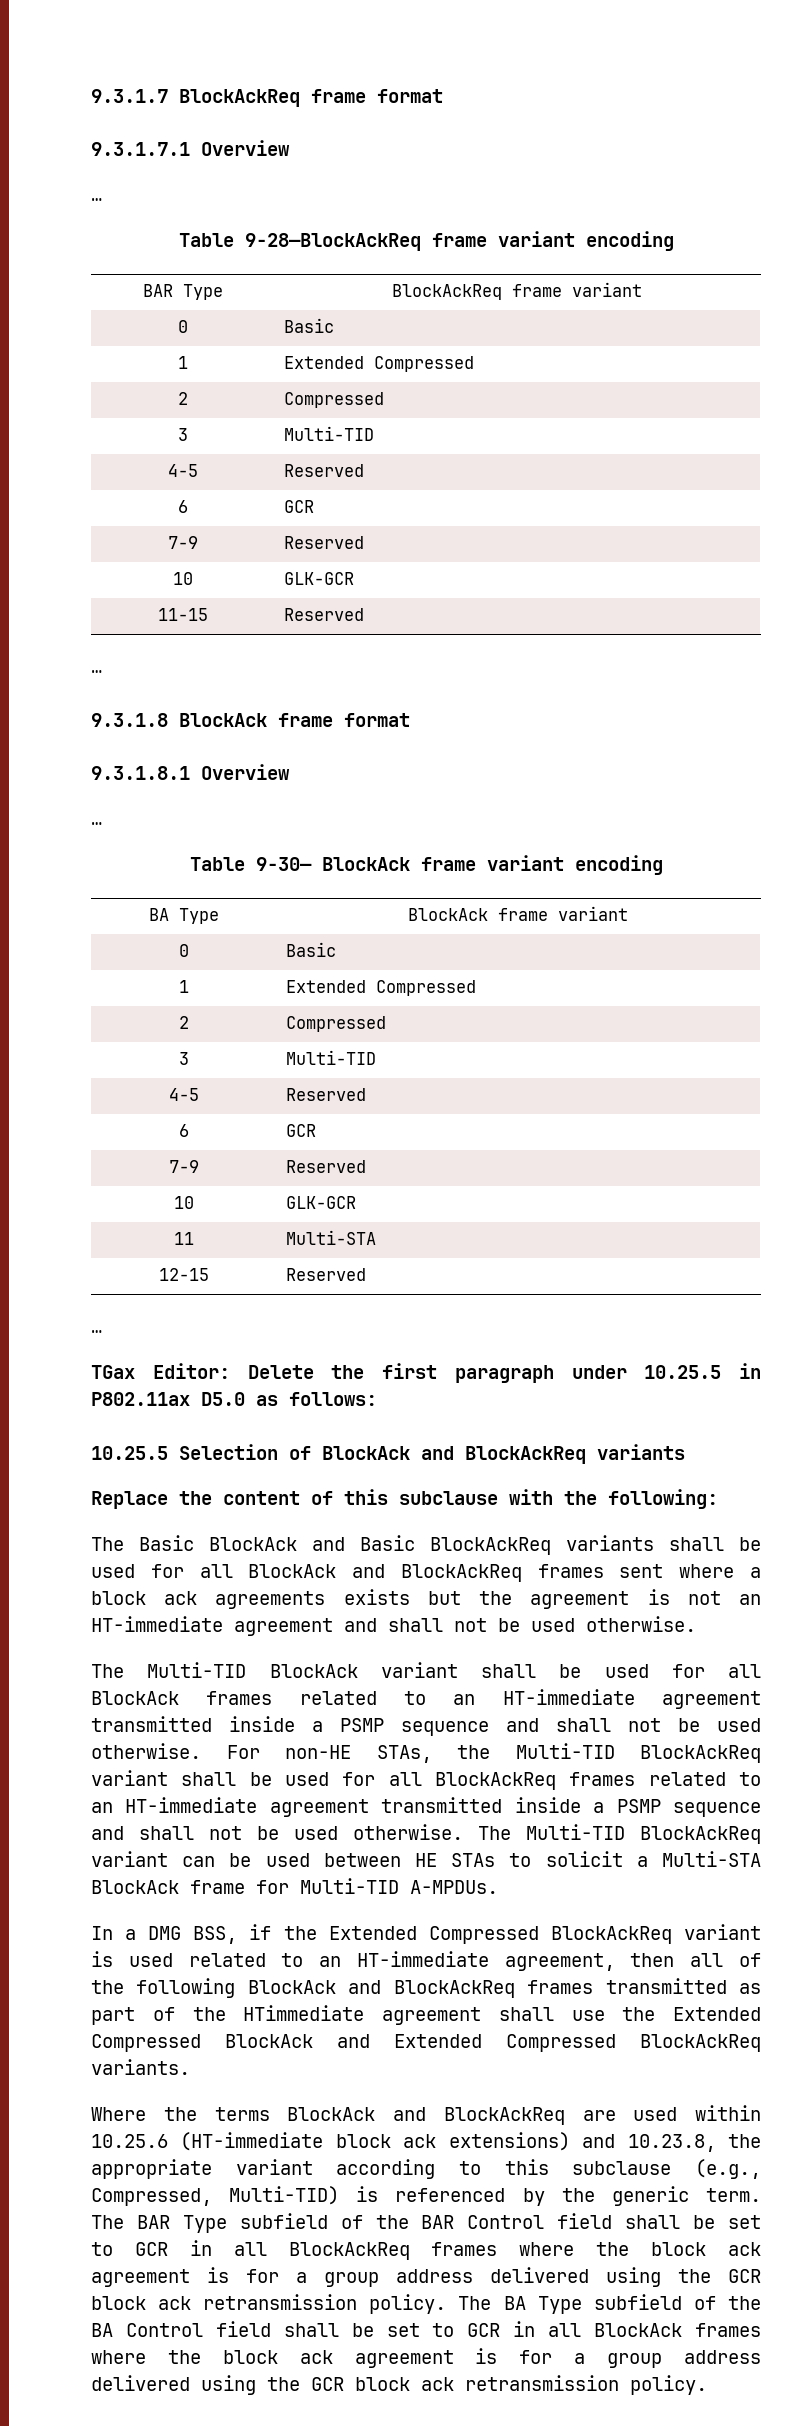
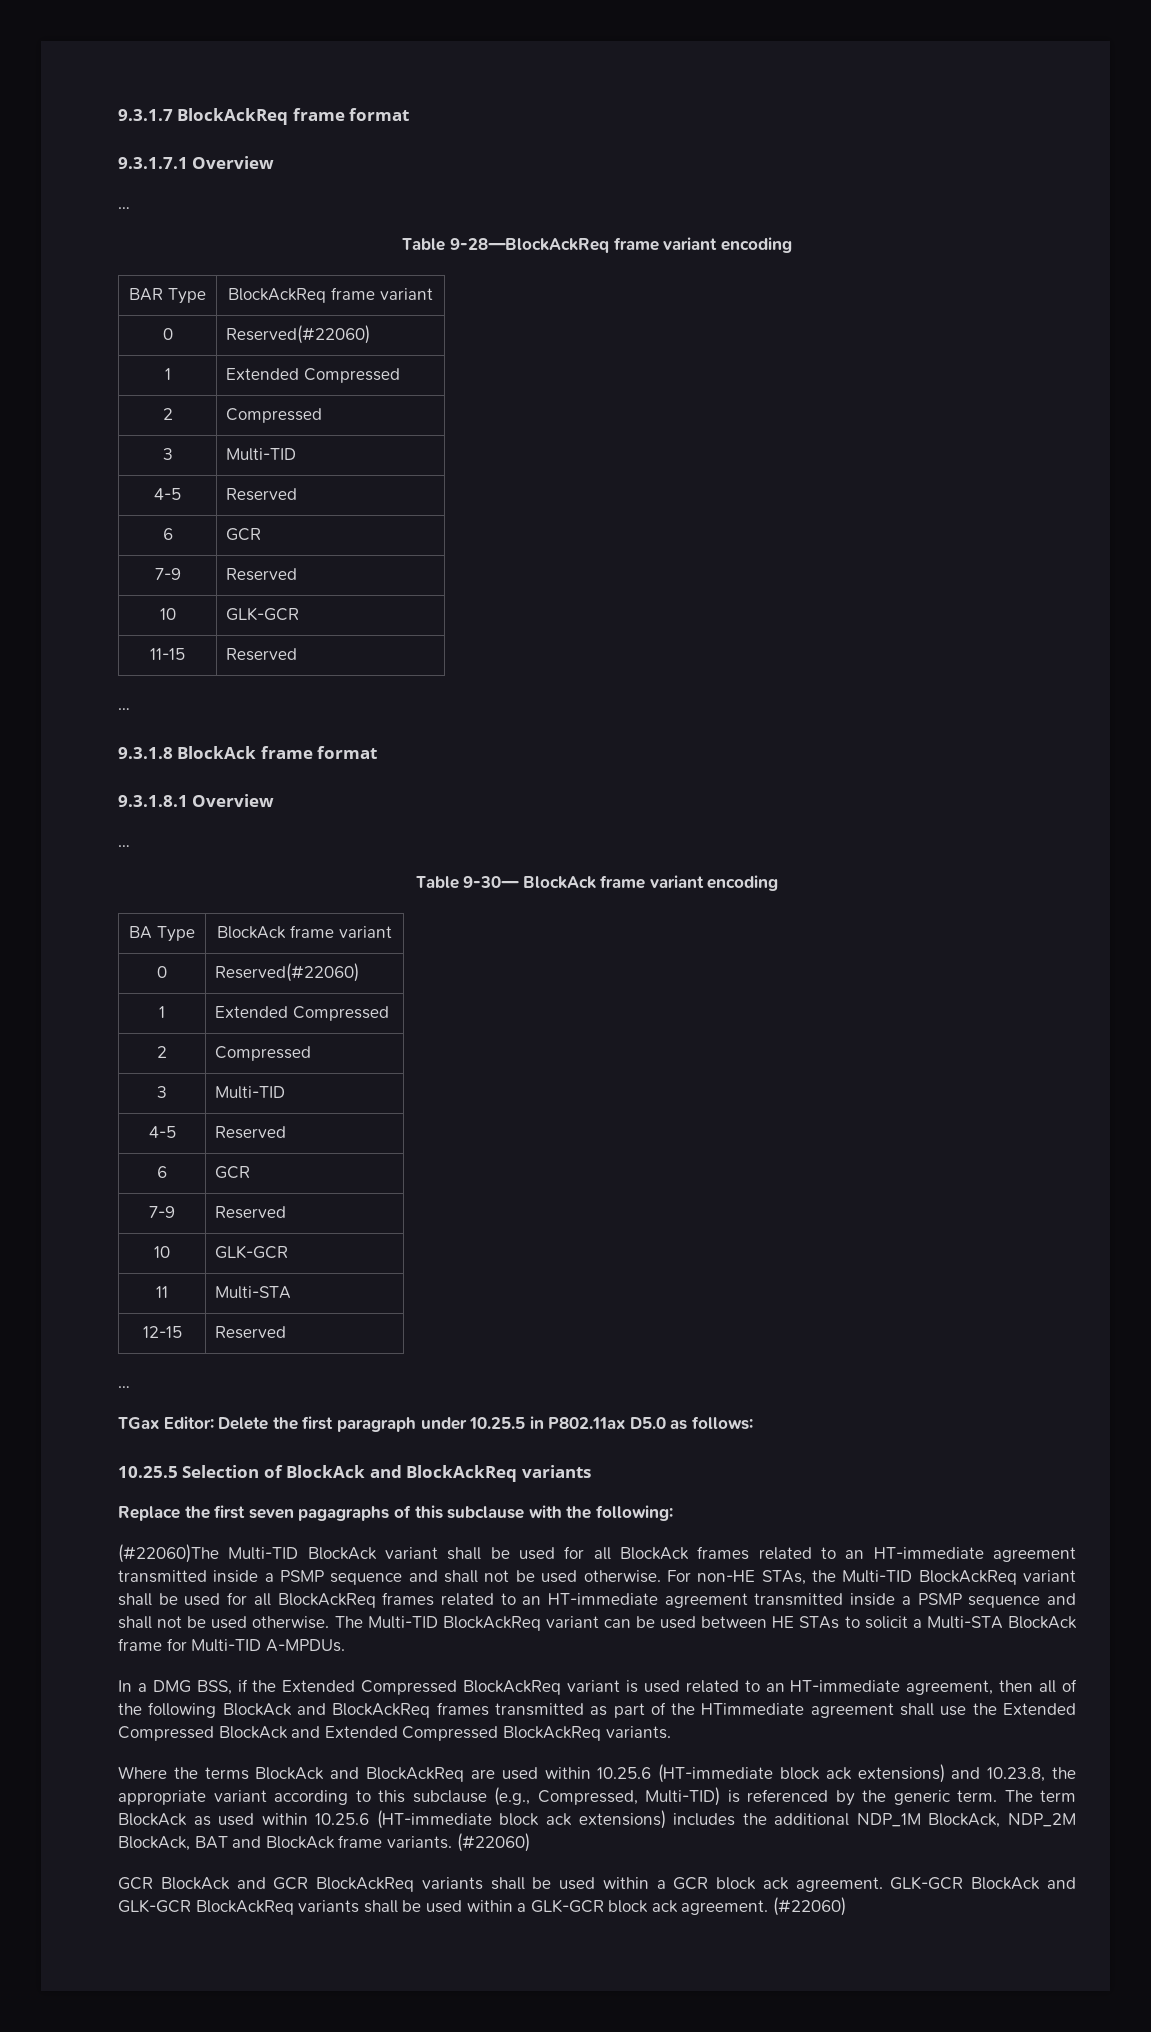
[284,318,335,333] Basic -> [225,325,370,344] Reserved(#22060)
[286,942,337,957] Basic -> [214,963,359,982] Reserved(#22060)
[223,1491,300,1505] content -> [214,1505,390,1521] first seven pagagraphs
[91,1535,761,1555] [91,1564,762,1582] [91,1589,761,1609] [91,1616,696,1636] [91,1664,124,1678] The Basic BlockAck and Basic BlockAckReq variants shall be used for all BlockAck and BlockAckReq frames sent where a block ack agreements exists but the agreement is not an HT-immediate agreement and shall not be used otherwise. // The -> [118,1544,219,1563] (#22060)The
[136,2213,761,2233] [91,2240,762,2260] [91,2267,761,2287] [91,2294,761,2314] [91,2321,762,2337] [91,2348,762,2368] [91,2375,707,2395] BAR Type subfield of the BAR Control field shall be set to GCR in all BlockAckReq frames where the block ack agreement is for a group address delivered using the GCR block ack retransmission policy. The BA Type subfield of the BA Control field shall be set to GCR in all BlockAck frames where the block ack agreement is for a group address delivered using the GCR block ack retransmission policy. -> [1040,1790,1076,1802] [118,1810,1076,1829] [118,1833,530,1852] [118,1876,1076,1892] [118,1897,847,1916] term BlockAck as used within 10.25.6 (HT-immediate block ack extensions) includes the additional NDP_1M BlockAck, NDP_2M BlockAck, BAT and BlockAck frame variants. (#22060) // GCR BlockAck and GCR BlockAckReq variants shall be used within a GCR block ack agreement. GLK-GCR BlockAck and GLK-GCR BlockAckReq variants shall be used within a GLK-GCR block ack agreement. (#22060)

